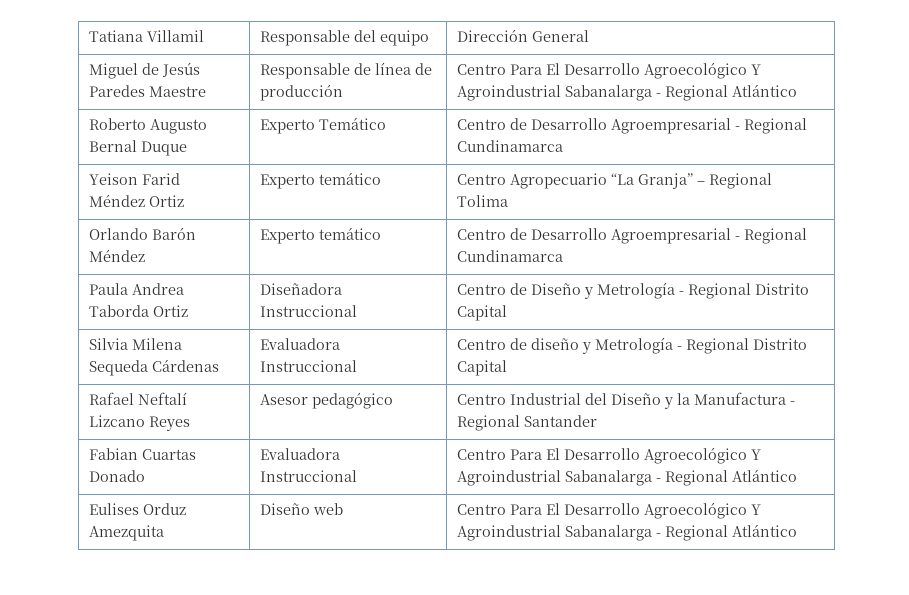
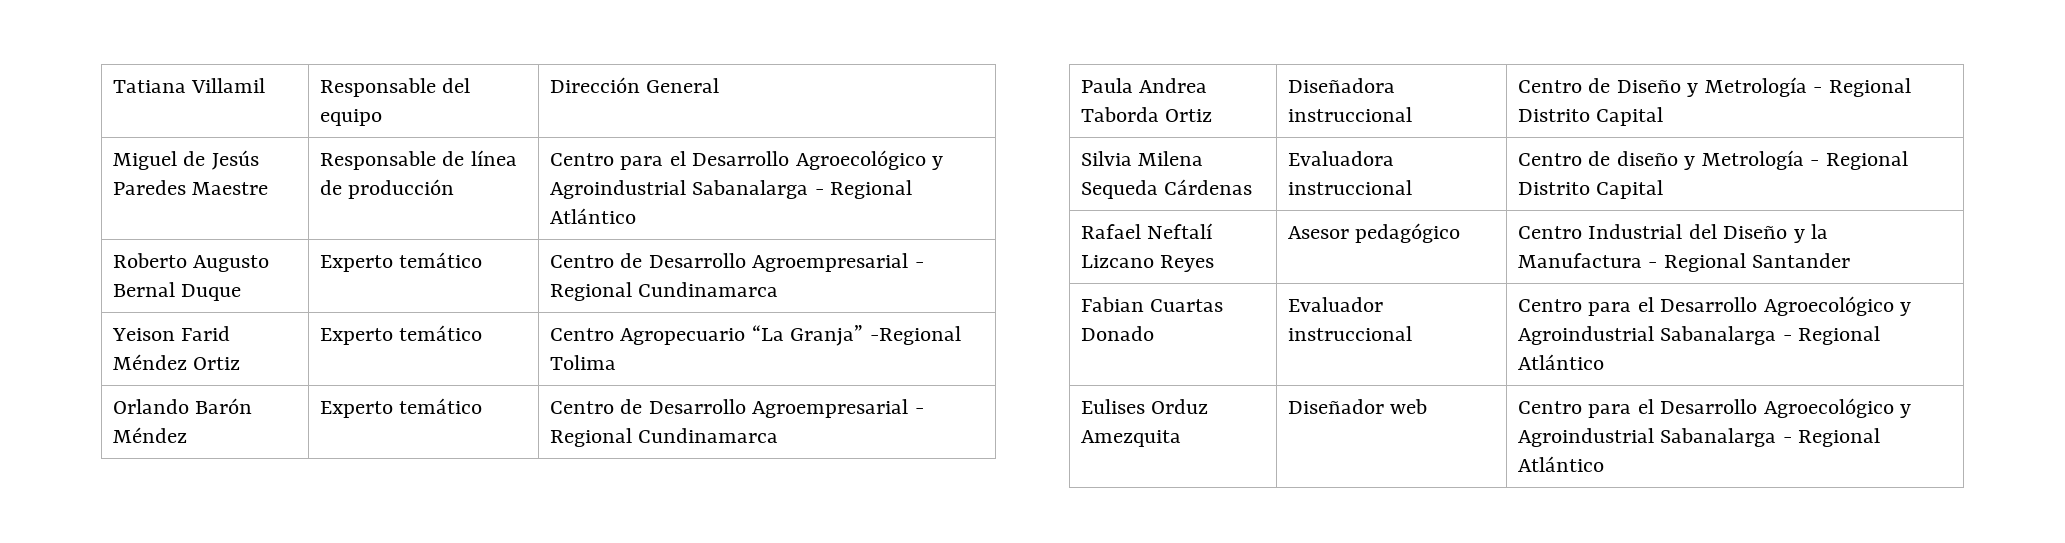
[510,62,762,79] Para El Desarrollo Agroecológico Y -> [620,150,944,170] para el Desarrollo Agroecológico y
[319,117,387,130] Temático -> [399,252,483,268] temático
[697,173,773,189] – Regional -> [869,326,961,345] -Regional
[260,305,358,317] Instruccional -> [1287,107,1412,122] instruccional
[260,360,358,372] Instruccional -> [1287,180,1412,195] instruccional
[260,448,341,460] [260,470,358,482] [457,447,762,464] Evaluadora Instruccional | Centro Para El Desarrollo Agroecológico Y -> [1287,297,1383,312] [1287,326,1412,341] [1517,296,1912,316] Evaluador instruccional | Centro para el Desarrollo Agroecológico y
[260,503,311,515] Diseño -> [1287,399,1384,414] Diseñador
[510,502,762,519] Para El Desarrollo Agroecológico Y -> [1588,398,1912,418] para el Desarrollo Agroecológico y

